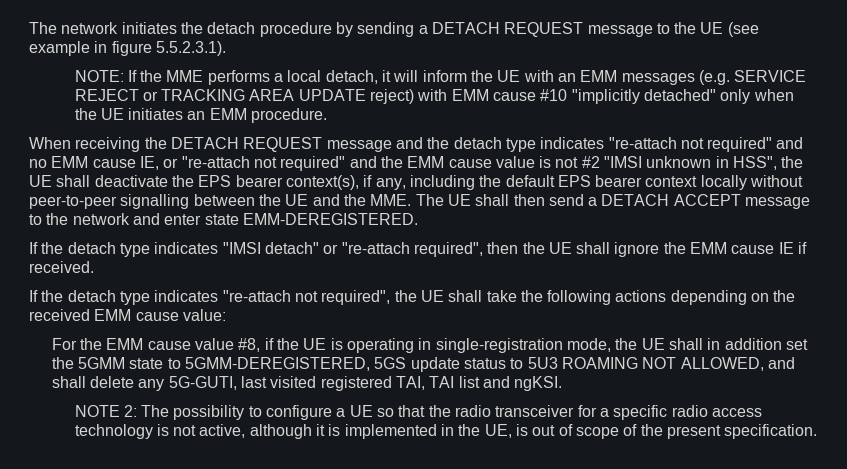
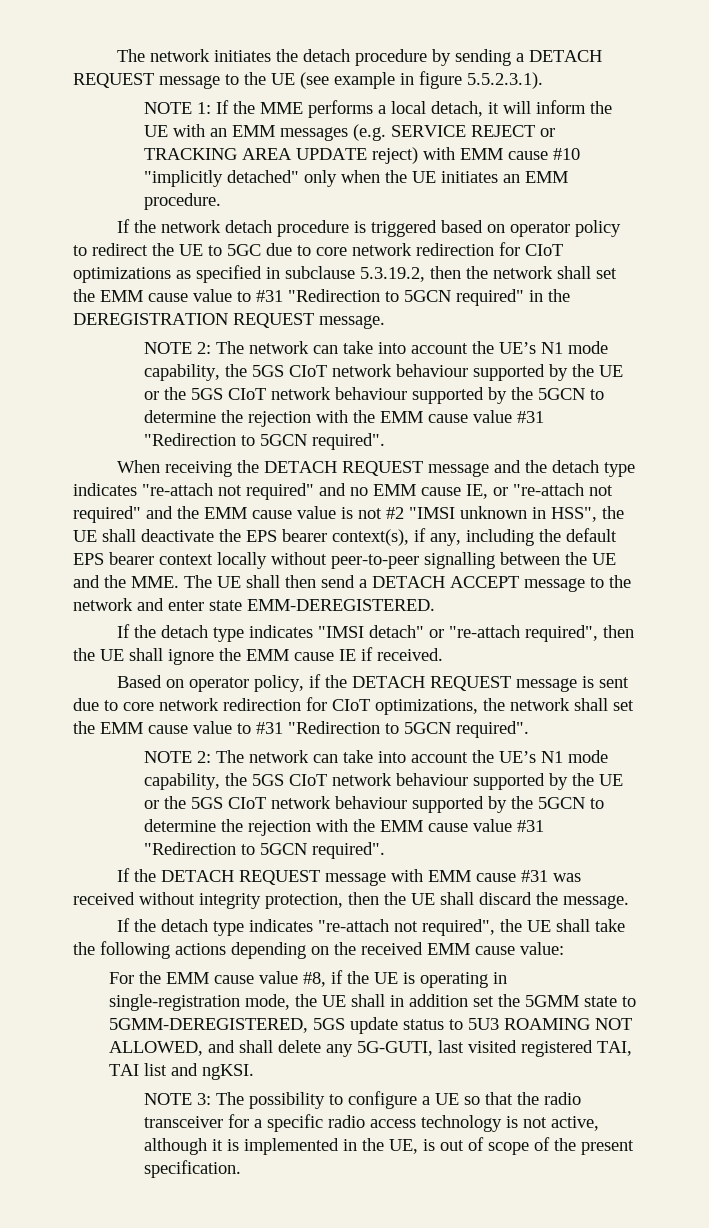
[74,70,124,82] NOTE: -> [144,102,212,114] NOTE 1:
(328, 115) none -> [117,219,622,237] [73,242,563,256] [73,265,617,283] [73,289,570,306] [73,313,385,329] [144,341,609,354] [144,364,624,381] [144,387,605,404] [144,410,545,427] [144,433,386,450] // If the network detach procedure is triggered based on operator policy to redirect the UE to 5GC due to core network redirection for CIoT optimizations as specified in subclause 5.3.19.2, then the network shall set the EMM cause value to #31 "Redirection to 5GCN required" in the DEREGISTRATION REQUEST message. // NOTE 2: The network can take into account the UE’s N1 mode capability, the 5GS CIoT network behaviour supported by the UE or the 5GS CIoT network behaviour supported by the 5GCN to determine the rejection with the EMM cause value #31 "Redirection to 5GCN required".
(94, 267) none -> [117,674,630,692] [73,697,634,715] [73,721,529,738] [144,750,609,763] [144,773,624,790] [144,796,605,813] [144,819,545,836] [144,842,386,859] [117,868,582,886] [73,892,629,909] // Based on operator policy, if the DETACH REQUEST message is sent due to core network redirection for CIoT optimizations, the network shall set the EMM cause value to #31 "Redirection to 5GCN required". // NOTE 2: The network can take into account the UE’s N1 mode capability, the 5GS CIoT network behaviour supported by the UE or the 5GS CIoT network behaviour supported by the 5GCN to determine the rejection with the EMM cause value #31 "Redirection to 5GCN required". // If the DETACH REQUEST message with EMM cause #31 was received without integrity protection, then the UE shall discard the message.
[123,405,137,417] 2: -> [197,1093,212,1105] 3:

